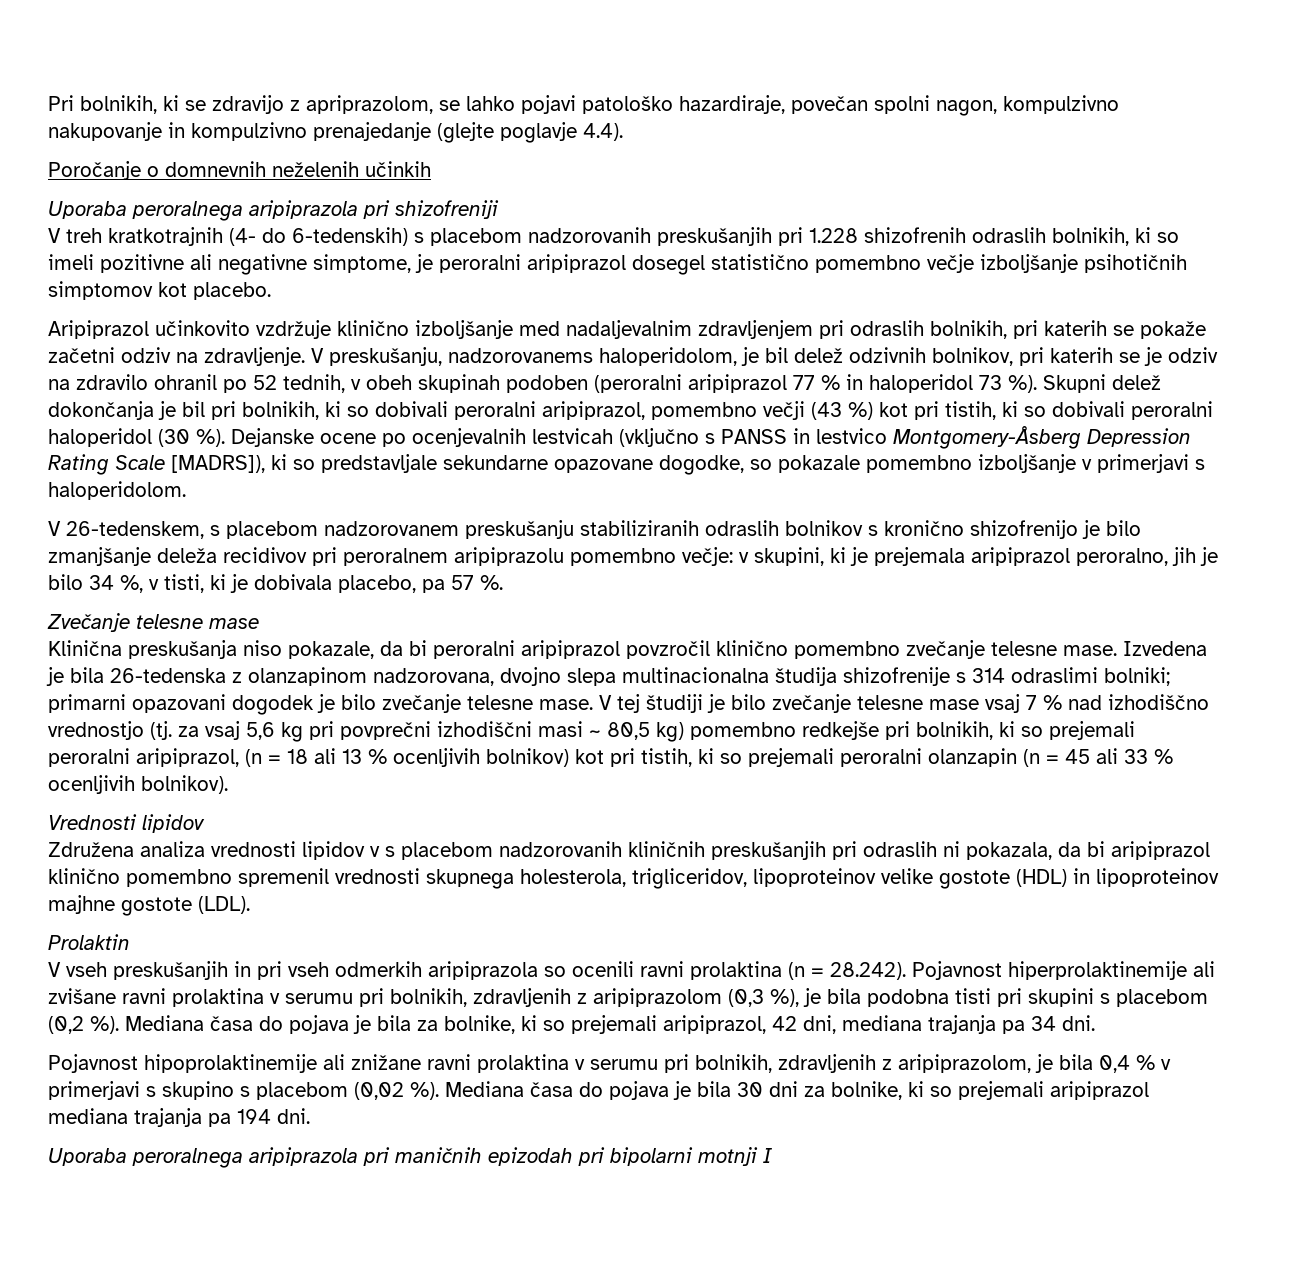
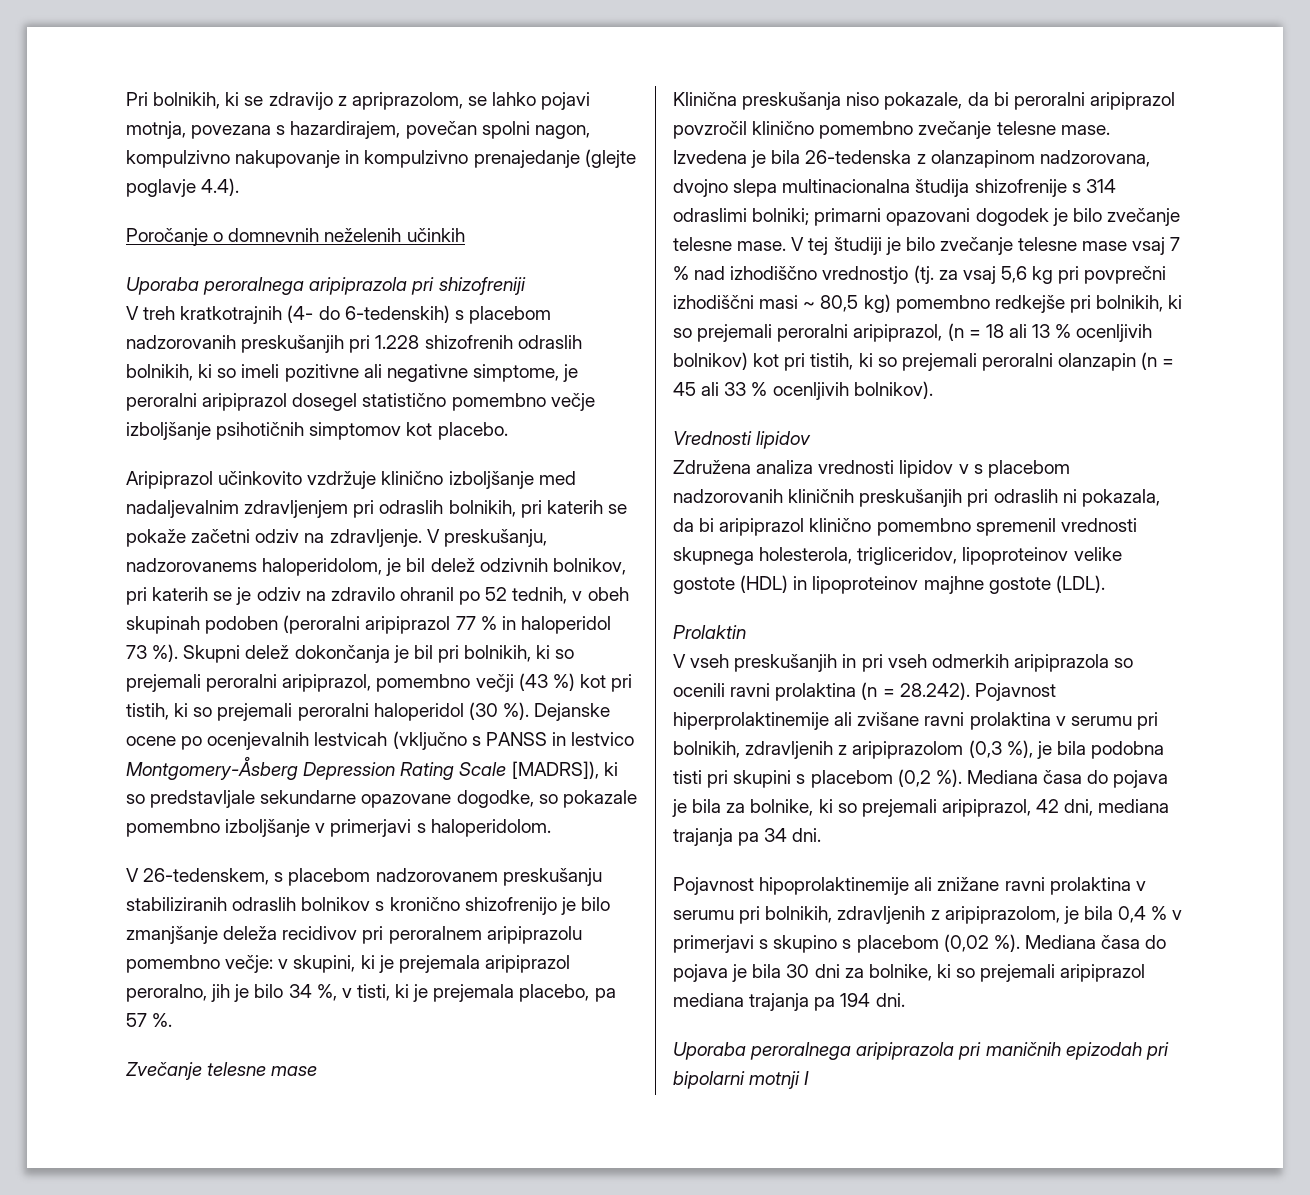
[582,95,785,114] patološko hazardiraje, -> [126,121,401,139] motnja, povezana s hazardirajem,
[375,401,448,417] dobivali -> [126,674,201,692] prejemali
[1052,401,1125,417] dobivali -> [217,703,293,721] prejemali
[254,574,332,590] dobivala -> [433,984,515,1002] prejemala

